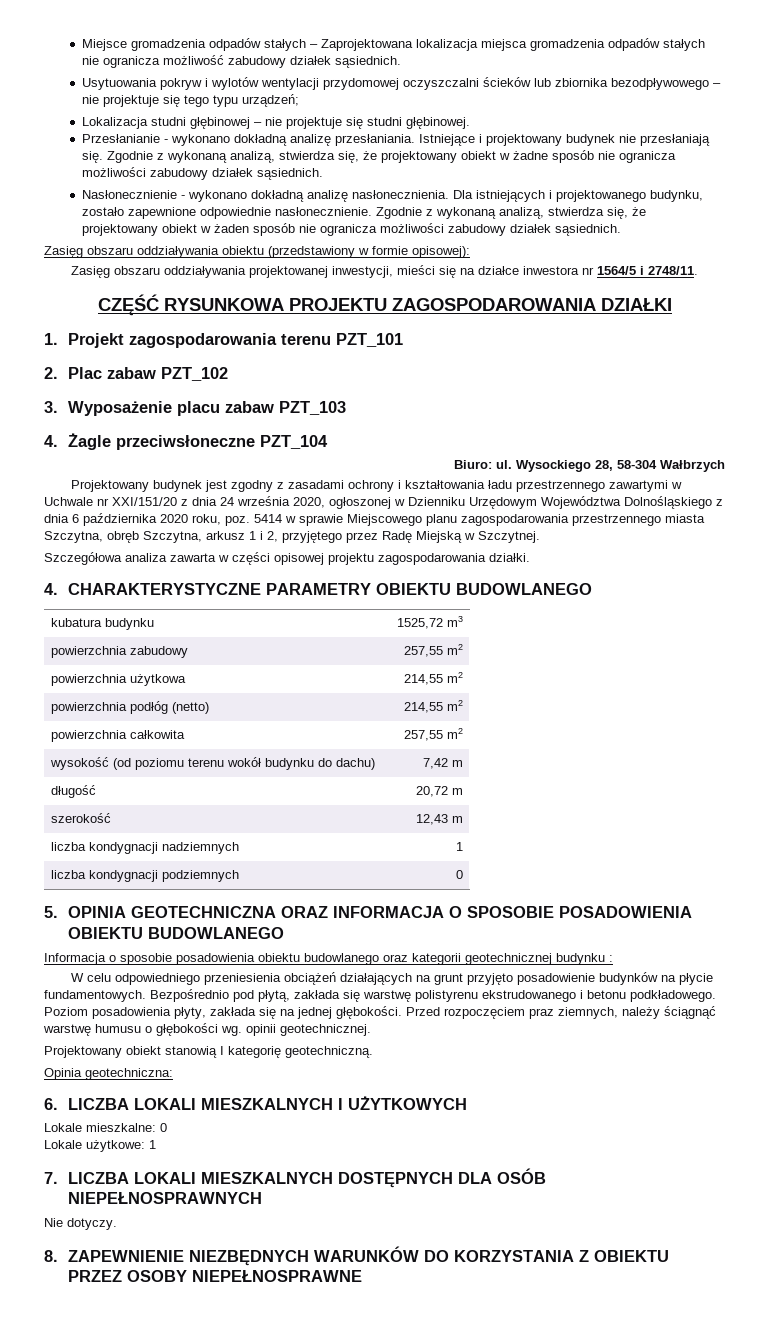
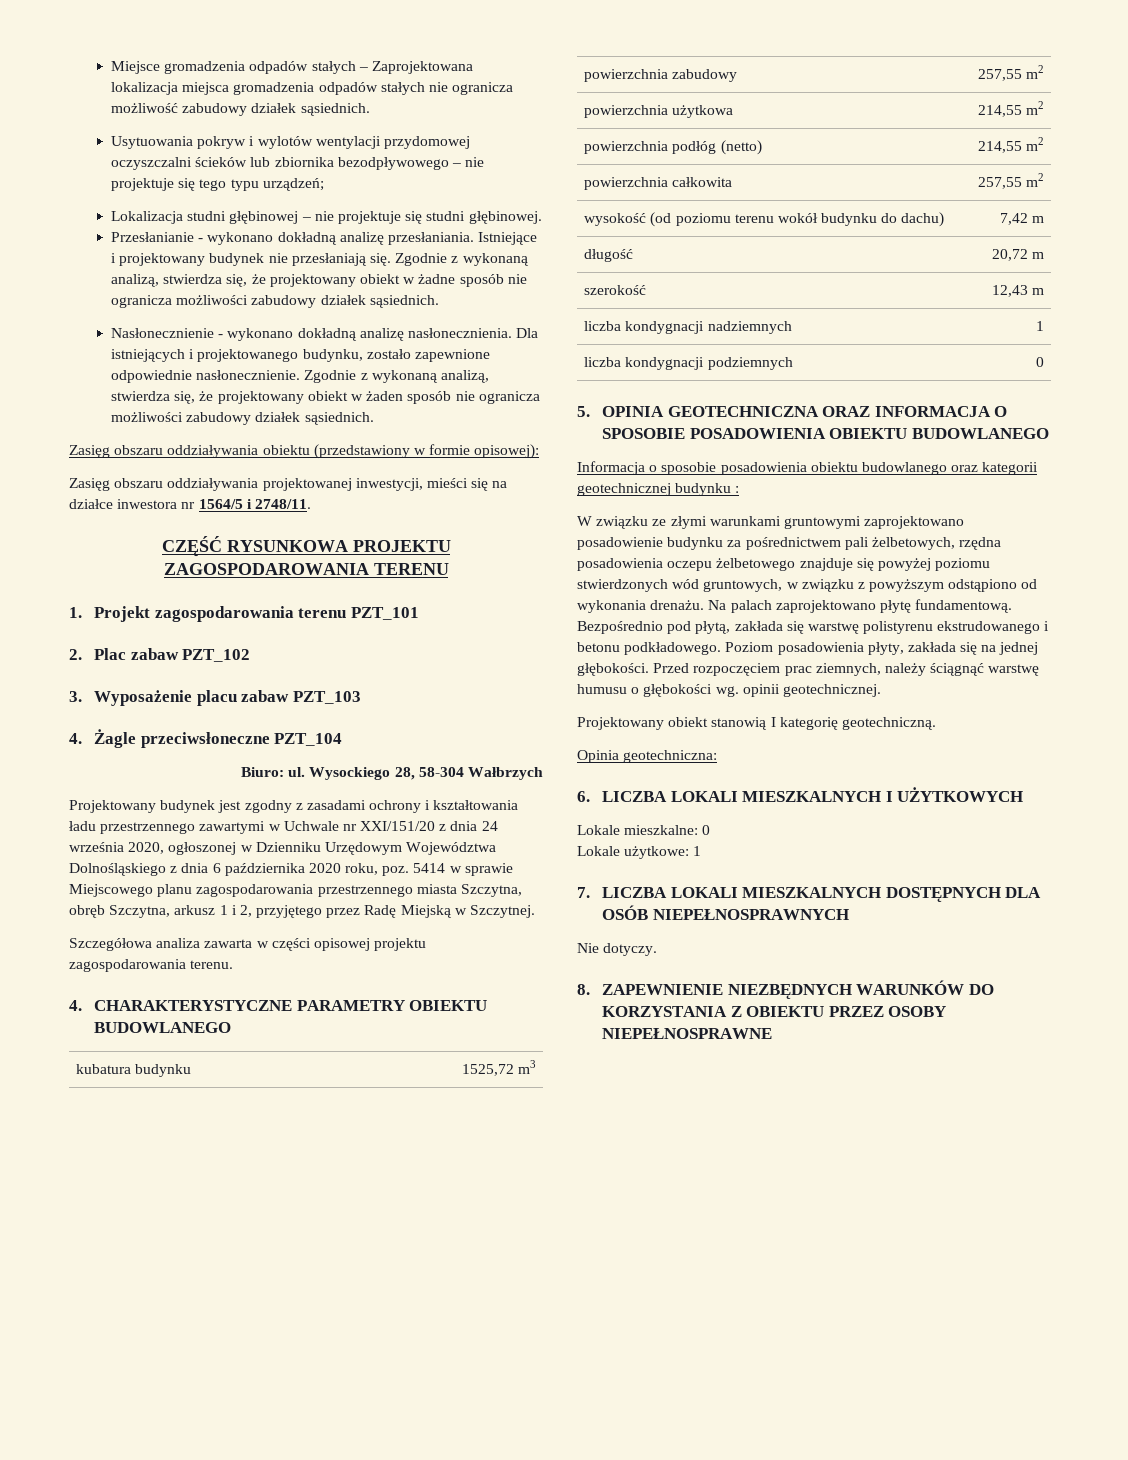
[600,298,672,311] DZIAŁKI -> [373,563,449,575] TERENU
[489,553,530,562] działki. -> [190,960,234,969] terenu.
[87,972,714,985] [44,990,146,1002] celu odpowiedniego przeniesienia obciążeń działających na grunt przyjęto posadowienie budynków na płycie fundamentowych. -> [596,516,965,529] [577,537,1002,550] [577,558,991,571] [577,579,1038,592] [577,599,1013,613] związku ze złymi warunkami gruntowymi zaprojektowano posadowienie budynku za pośrednictwem pali żelbetowych, rzędna posadowienia oczepu żelbetowego znajduje się powyżej poziomu stwierdzonych wód gruntowych, w związku z powyższym odstąpiono od wykonania drenażu. Na palach zaprojektowano płytę fundamentową.
[529,1008,554,1019] praz -> [784,666,812,676] prac

